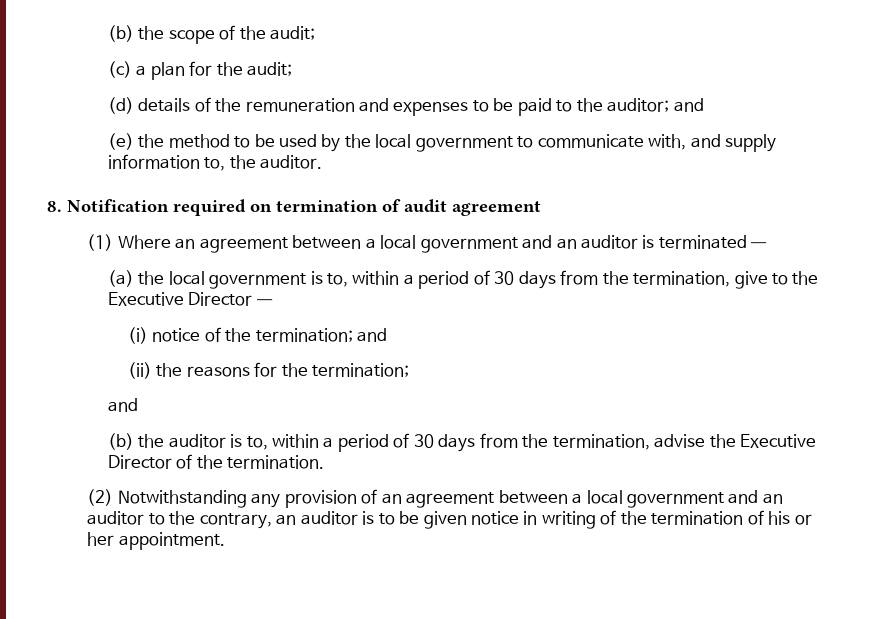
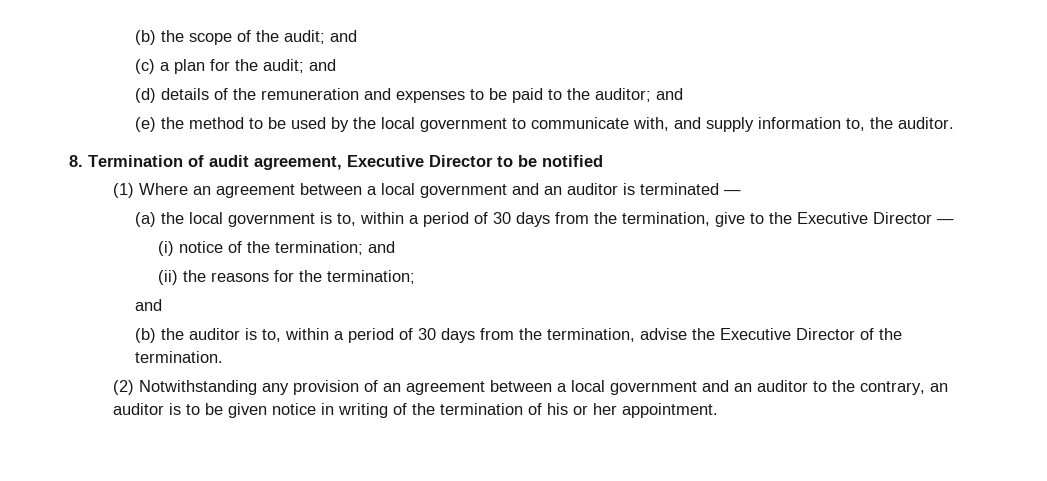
(315, 33) none -> [330,30,358,42] and
(292, 69) none -> [309,59,337,71] and
[67,199,541,216] Notification required on termination of audit agreement -> [88,155,603,170] Termination of audit agreement, Executive Director to be notified

